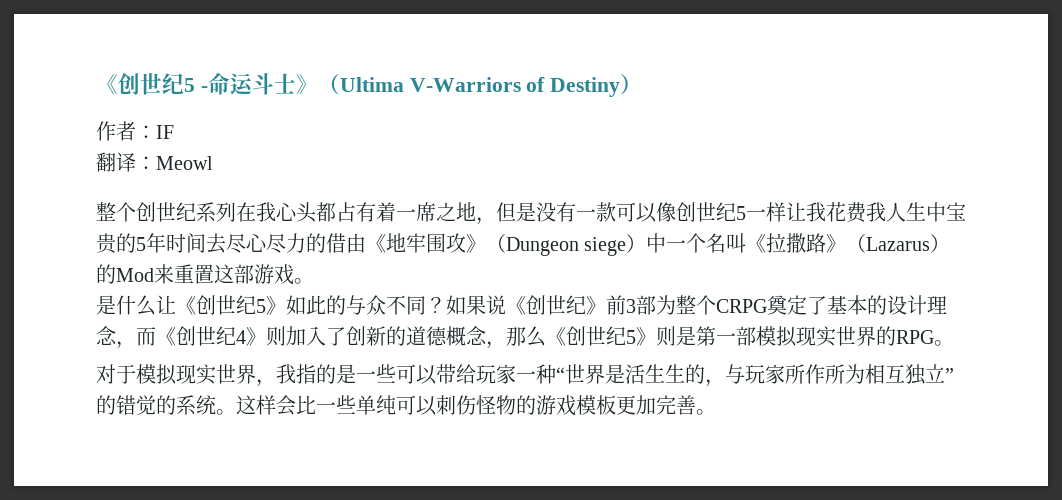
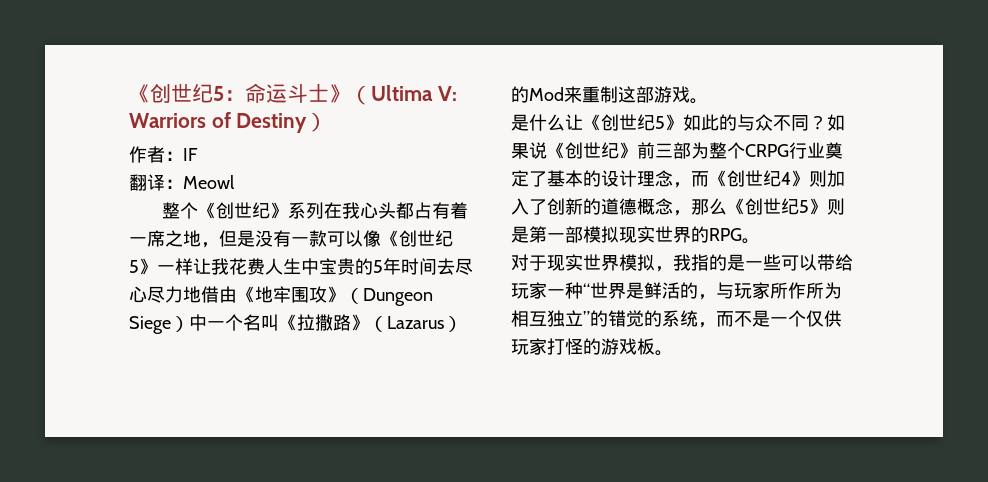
[96,73,208,95] 《创世纪5 - -> [129,83,245,103] 《创世纪5：
[409,77,521,92] V-Warriors -> [437,86,457,101] [129,113,206,128] V: Warriors
[136,202,196,222] 创世纪 -> [197,202,288,219] 《创世纪》
[676,202,746,222] 创世纪5 -> [381,230,453,247] [129,258,157,275] 《创世纪5》
[866,202,886,222] 我 -> (265, 266) none
[306,233,326,253] 的 -> [183,286,201,303] 地
[584,237,627,256] siege -> [129,316,171,334] Siege
[194,264,214,284] 置 -> [600,86,618,103] 制
[626,299,636,313] 3 -> [655,143,673,158] 三
(767, 306) none -> [789,142,825,159] 行业
[136,364,256,385] 模拟现实世界 -> [547,254,655,271] 现实世界模拟
[625,364,685,384] 活生生 -> [644,282,680,299] 鲜活
[216,395,696,416] 。这样会比一些单纯可以刺伤怪物的游戏模板更加完善 -> [698,310,842,328] [511,338,655,355] ，而不是一个仅供玩家打怪的游戏板

